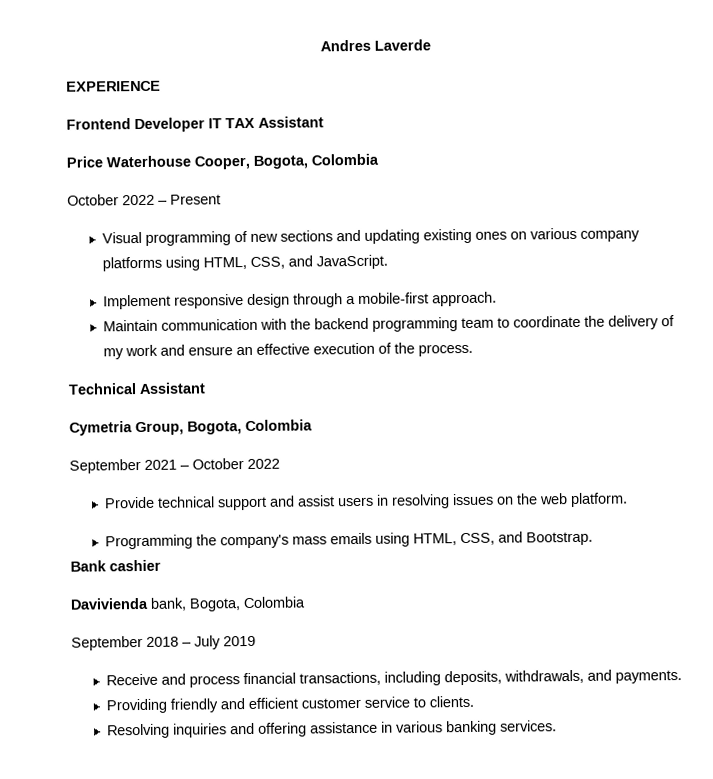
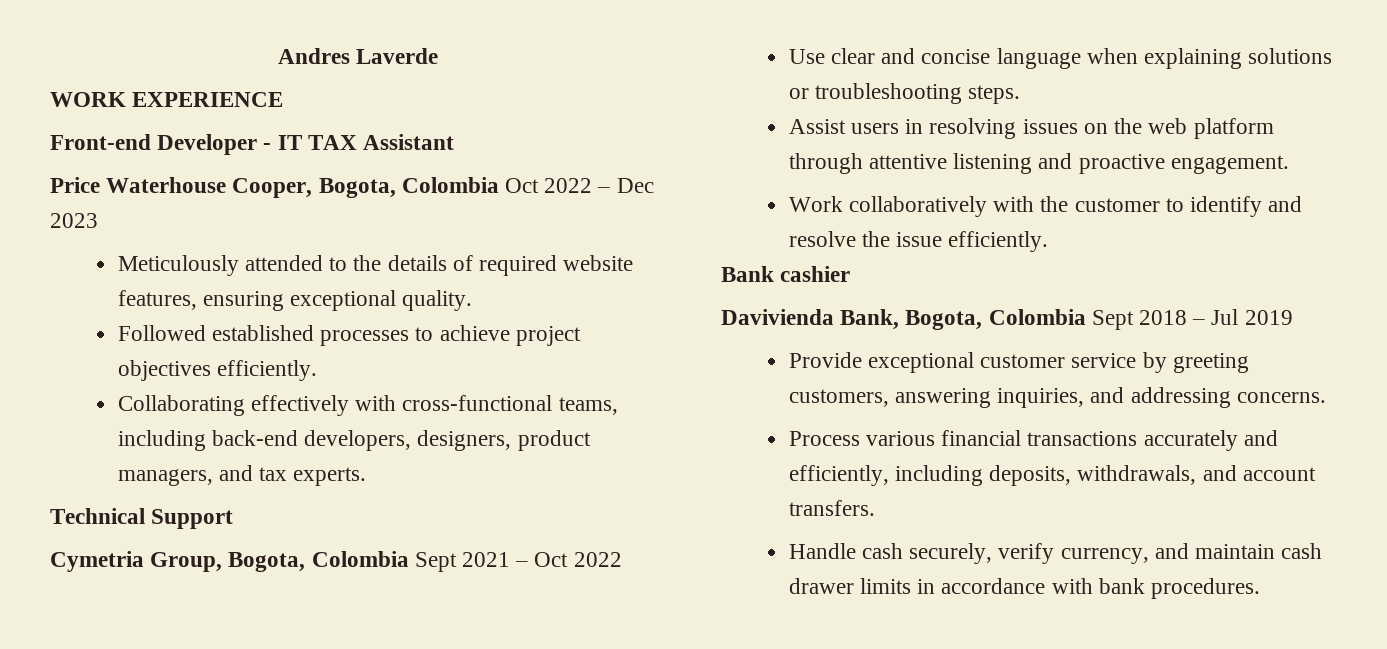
(431, 45) none -> [50,92,126,107] WORK
[66,117,205,133] Frontend Developer -> [50,134,272,155] Front-end Developer -
[67,194,119,206] // October -> [505,178,540,193] Oct
[170,194,221,205] [101,227,640,246] [101,254,388,272] [102,291,497,310] [102,315,675,332] [102,342,473,360] Present // Visual programming of new sections and updating existing ones on various company platforms using HTML, CSS, and JavaScript. // Implement responsive design through a mobile-first approach. // Maintain communication with the backend programming team to coordinate the delivery of my work and ensure an effective execution of the process. -> [616,178,654,193] [50,213,98,228] [117,255,634,276] [117,290,473,311] [117,325,581,346] [117,360,318,381] [117,395,618,416] [117,430,591,451] [117,465,367,486] Dec 2023 // Meticulously attended to the details of required website features, ensuring exceptional quality. // Followed established processes to achieve project objectives efficiently. // Collaborating effectively with cross-functional teams, including back-end developers, designers, product managers, and tax experts.
[139,382,206,395] Assistant -> [151,509,234,529] Support
[69,458,141,474] // September -> [414,552,457,572] Sept
[192,458,244,470] October -> [534,552,569,567] Oct
[103,495,335,511] Provide technical support and assist -> [788,48,1333,69] [788,83,1021,104] [788,119,846,134] Use clear and concise language when explaining solutions or troubleshooting steps. // Assist
[569,492,628,508] [104,531,593,550] platform. // Programming the company's mass emails using HTML, CSS, and Bootstrap. -> [1193,118,1274,139] [788,153,1289,174] [788,196,1303,217] [788,231,1049,252] platform through attentive listening and proactive engagement. // Work collaboratively with the customer to identify and resolve the issue efficiently.
[150,596,306,612] [71,635,143,651] bank, Bogota, Colombia // September -> [840,309,1134,330] Bank, Bogota, Colombia Sept
[194,635,221,650] July -> [1211,309,1239,325] Jul
[105,669,682,688] [105,695,474,714] [106,720,557,739] Receive and process financial transactions, including deposits, withdrawals, and payments. // Providing friendly and efficient customer service to clients. // Resolving inquiries and offering assistance in various banking services. -> [788,352,1249,373] [788,387,1326,408] [788,430,1278,451] [788,465,1316,486] [788,500,875,516] [788,543,1323,564] [788,578,1261,599] Provide exceptional customer service by greeting customers, answering inquiries, and addressing concerns. // Process various financial transactions accurately and efficiently, including deposits, withdrawals, and account transfers. // Handle cash securely, verify currency, and maintain cash drawer limits in accordance with bank procedures.

